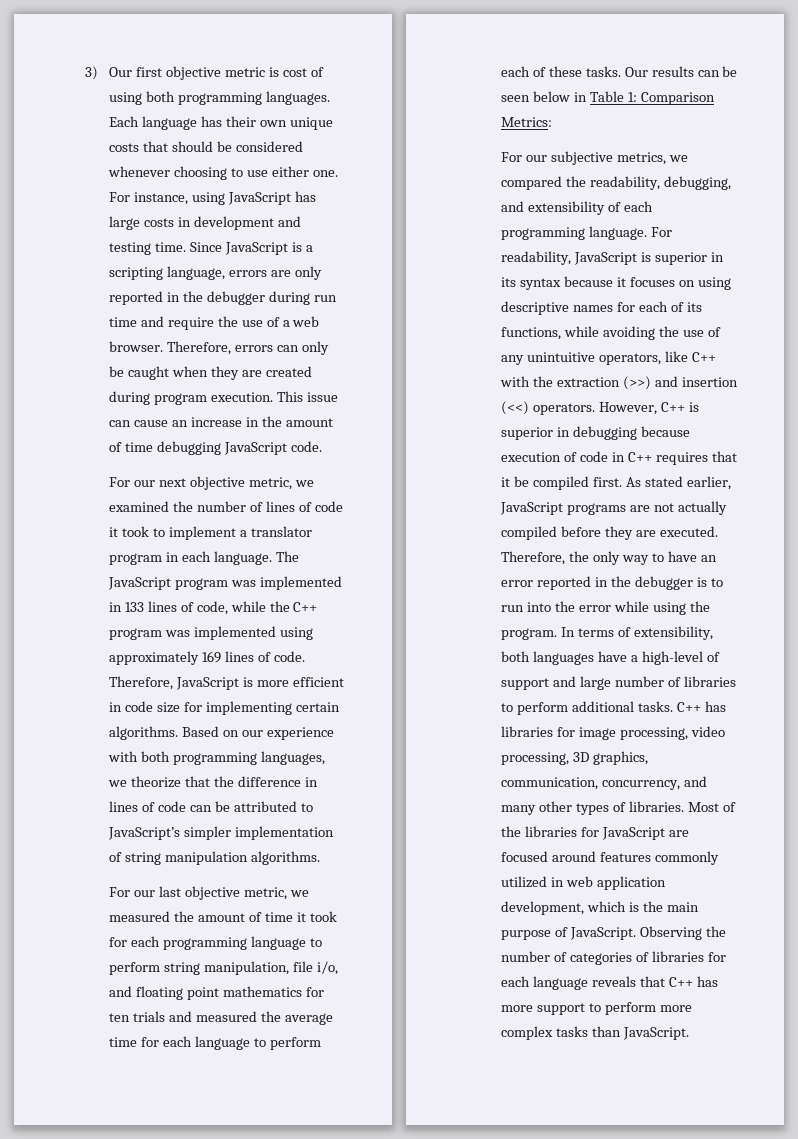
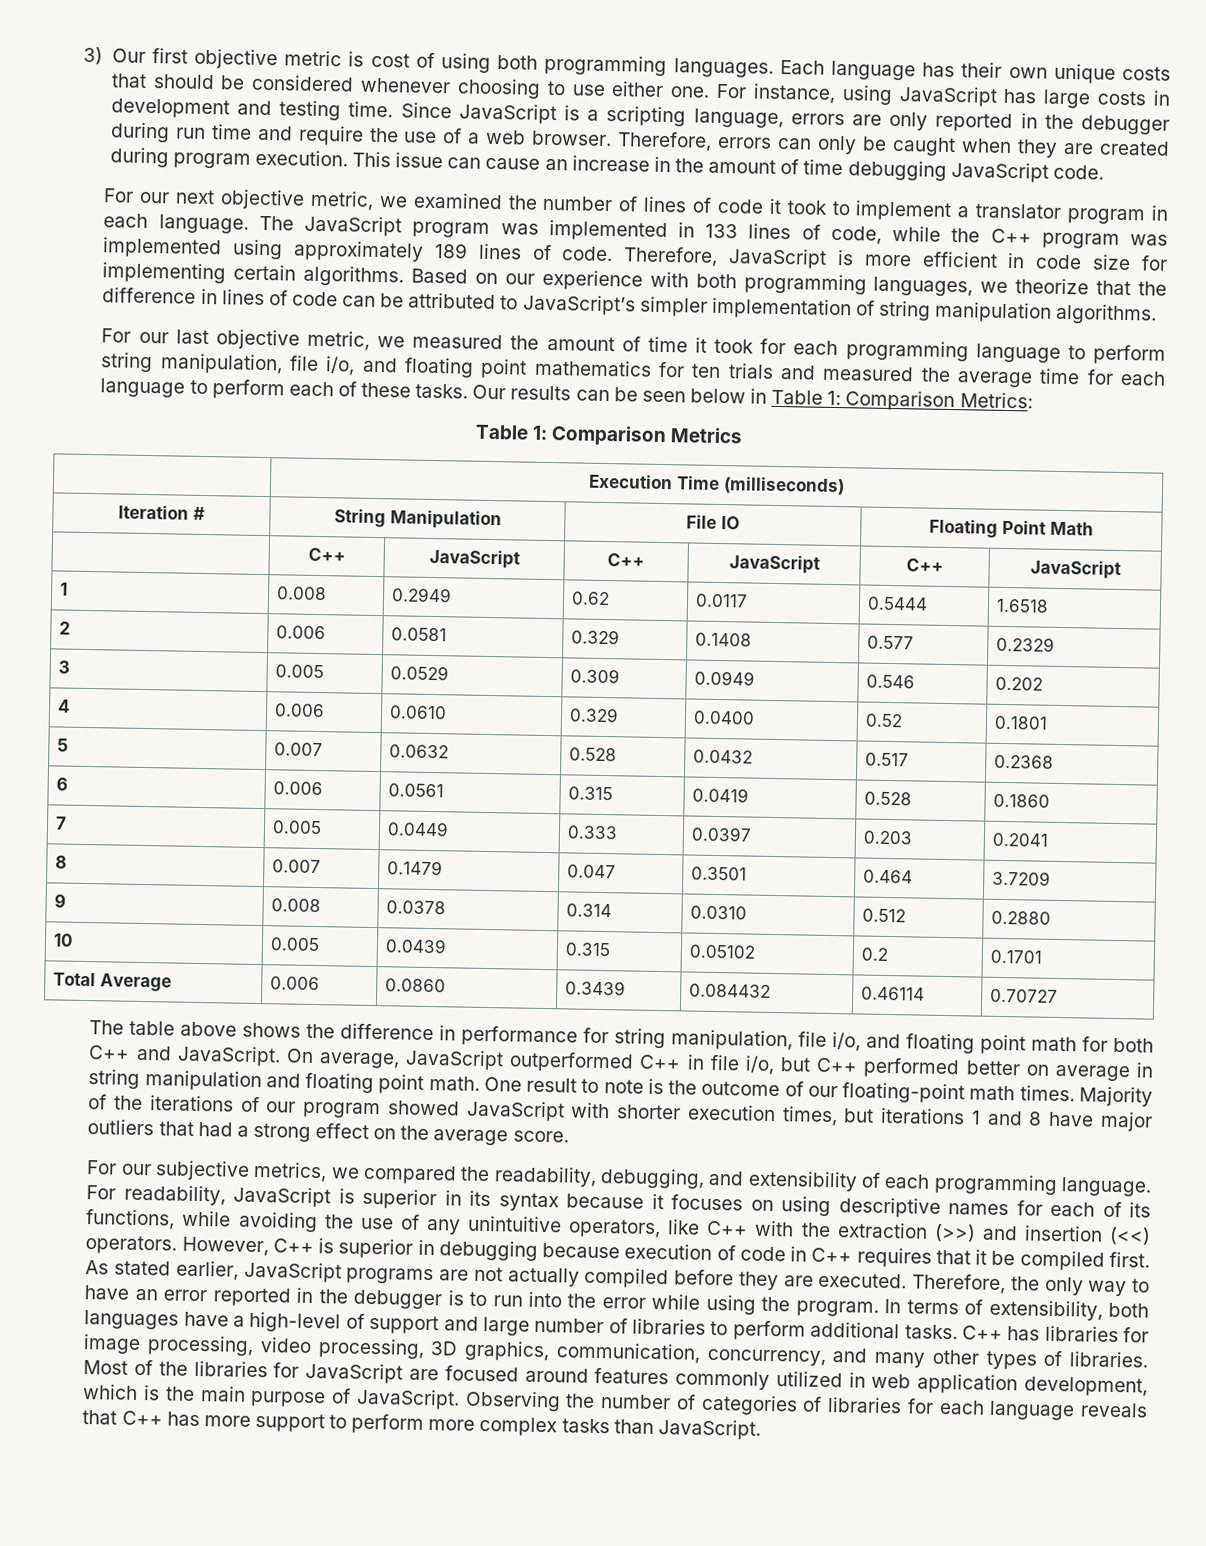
[202,651,222,663] 169 -> [433,242,468,259] 189
(553, 122) none -> [474,424,744,447] [588,473,845,496] [118,504,205,521] [333,508,502,530] [686,514,740,530] [929,518,1094,538] [307,547,346,562] [428,548,520,569] [607,553,645,567] [728,554,820,574] [905,558,944,572] [1029,559,1121,580] [59,582,68,596] [275,586,327,601] [390,587,452,603] [570,591,610,606] [694,593,748,608] [866,596,928,611] [995,598,1049,613] [58,621,71,635] [275,625,326,640] [390,627,447,642] [570,629,620,645] [694,632,752,647] [866,635,914,650] [995,636,1055,652] [57,660,70,674] [274,664,324,679] [389,665,449,681] [569,668,620,684] [693,670,755,686] [865,674,915,689] [994,676,1043,691] [56,699,71,713] [273,703,325,718] [388,705,447,720] [568,707,619,723] [692,710,755,725] [864,713,903,728] [993,715,1048,730] [56,738,69,752] [273,742,323,757] [388,744,449,759] [568,747,617,762] [692,749,753,764] [864,752,909,767] [993,754,1054,769] [55,777,68,791] [272,781,323,796] [387,783,444,798] [567,786,613,801] [691,787,749,803] [863,791,912,806] [992,793,1050,808] [54,816,67,830] [271,820,322,835] [386,821,449,837] [566,825,618,840] [690,826,752,842] [862,830,913,845] [991,832,1049,847] [54,855,67,869] [271,859,321,874] [386,860,443,876] [566,864,616,879] [690,866,747,881] [862,869,913,884] [991,870,1051,886] [53,893,66,908] [270,898,321,913] [385,900,446,915] [565,903,612,918] [689,905,747,920] [861,908,906,923] [990,910,1051,925] [52,933,73,947] [269,937,320,952] [384,938,447,954] [564,942,611,957] [688,944,756,959] [860,947,888,961] [989,949,1042,964] [52,972,172,992] [269,976,320,991] [384,978,446,993] [564,980,626,996] [688,983,771,998] [860,986,925,1001] [989,988,1058,1003] [89,1020,1154,1055] [88,1045,1154,1082] [88,1069,1154,1107] [88,1094,1154,1132] [87,1119,569,1146] // Table 1: Comparison Metrics // | Execution Time (milliseconds) // Iteration # | String Manipulation | File IO | Floating Point Math // | C++ | JavaScript | C++ | JavaScript | C++ | JavaScript // 1 | 0.008 | 0.2949 | 0.62 | 0.0117 | 0.5444 | 1.6518 // 2 | 0.006 | 0.0581 | 0.329 | 0.1408 | 0.577 | 0.2329 // 3 | 0.005 | 0.0529 | 0.309 | 0.0949 | 0.546 | 0.202 // 4 | 0.006 | 0.0610 | 0.329 | 0.0400 | 0.52 | 0.1801 // 5 | 0.007 | 0.0632 | 0.528 | 0.0432 | 0.517 | 0.2368 // 6 | 0.006 | 0.0561 | 0.315 | 0.0419 | 0.528 | 0.1860 // 7 | 0.005 | 0.0449 | 0.333 | 0.0397 | 0.203 | 0.2041 // 8 | 0.007 | 0.1479 | 0.047 | 0.3501 | 0.464 | 3.7209 // 9 | 0.008 | 0.0378 | 0.314 | 0.0310 | 0.512 | 0.2880 // 10 | 0.005 | 0.0439 | 0.315 | 0.05102 | 0.2 | 0.1701 // Total Average | 0.006 | 0.0860 | 0.3439 | 0.084432 | 0.46114 | 0.70727 // The table above shows the difference in performance for string manipulation, file i/o, and floating point math for both C++ and JavaScript. On average, JavaScript outperformed C++ in file i/o, but C++ performed better on average in string manipulation and floating point math. One result to note is the outcome of our floating-point math times. Majority of the iterations of our program showed JavaScript with shorter execution times, but iterations 1 and 8 have major outliers that had a strong effect on the average score.

